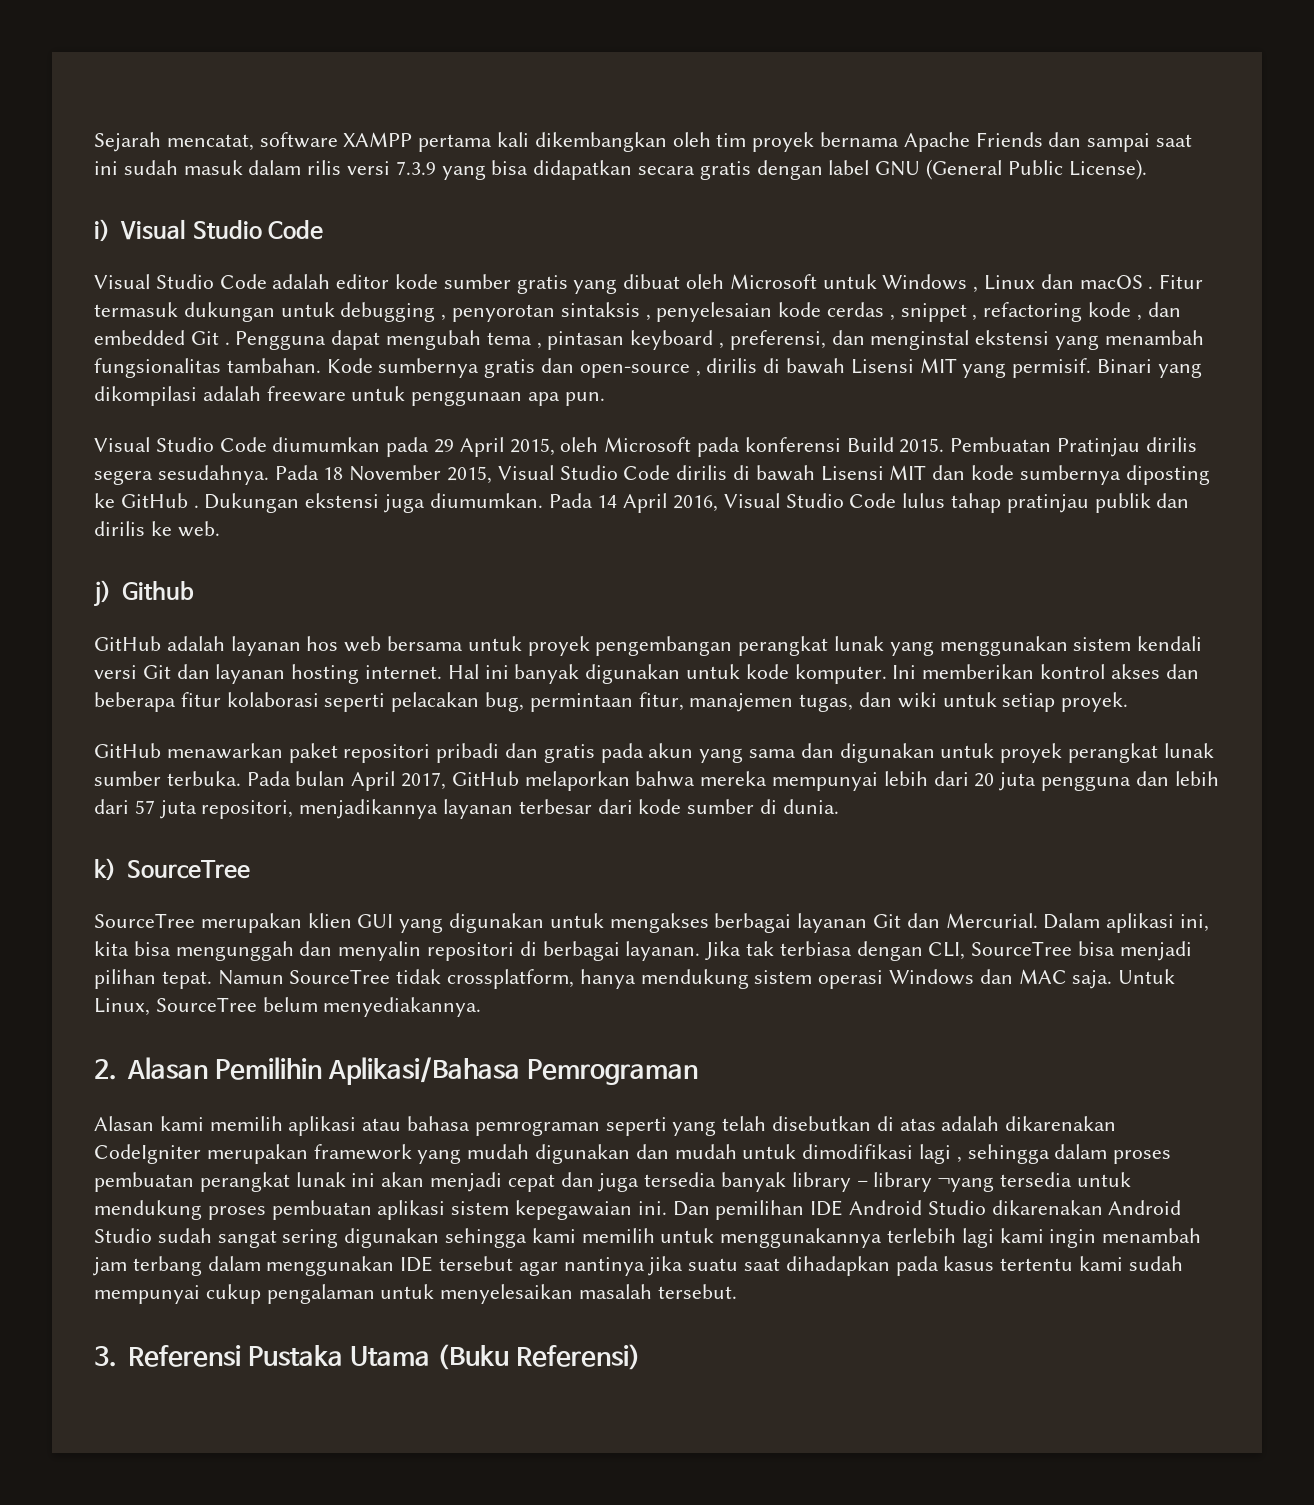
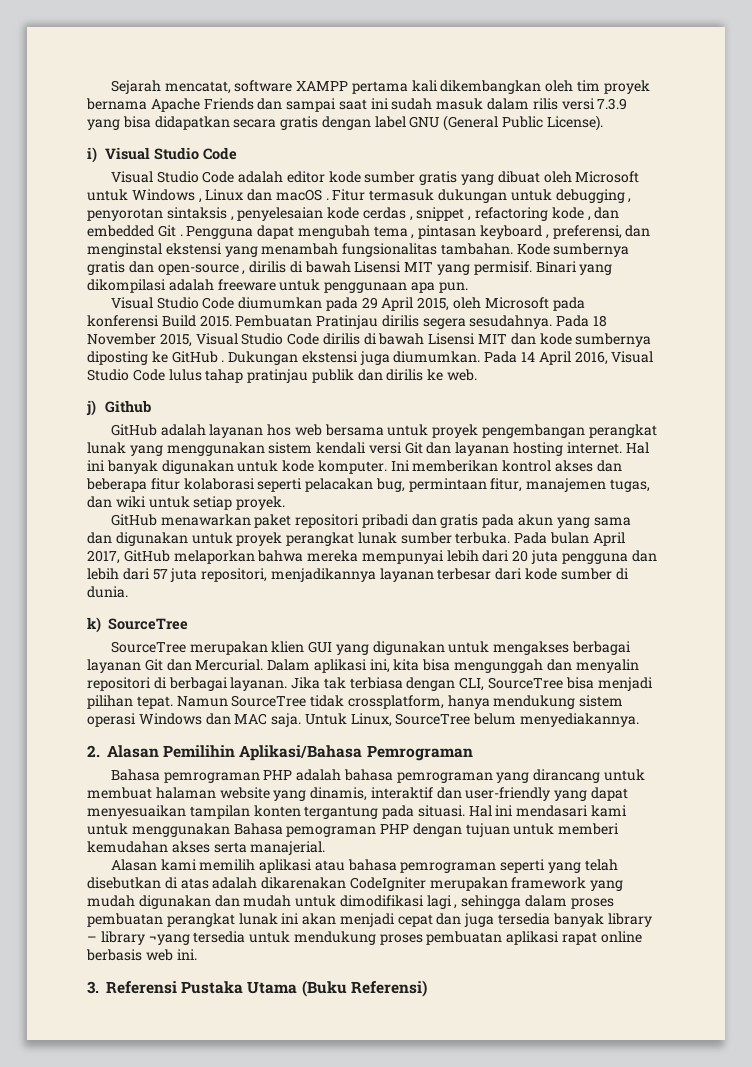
(698, 1072) none -> [110,769,645,783] [87,787,629,801] [87,805,628,819] [87,823,620,837] [87,841,326,855] // Bahasa pemrograman PHP adalah bahasa pemrograman yang dirancang untuk membuat halaman website yang dinamis, interaktif dan user-friendly yang dapat menyesuaikan tampilan konten tergantung pada situasi. Hal ini mendasari kami untuk menggunakan Bahasa pemograman PHP dengan tujuan untuk memberi kemudahan akses serta manajerial.
[451,1200,1182,1220] [94,1228,1202,1248] [93,1256,1183,1276] [94,1284,737,1304] sistem kepegawaian ini. Dan pemilihan IDE Android Studio dikarenakan Android Studio sudah sangat sering digunakan sehingga kami memilih untuk menggunakannya terlebih lagi kami ingin menambah jam terbang dalam menggunakan IDE tersebut agar nantinya jika suatu saat dihadapkan pada kasus tertentu kami sudah mempunyai cukup pengalaman untuk menyelesaikan masalah tersebut. -> [562,931,642,945] [86,949,197,961] rapat online berbasis web ini.

